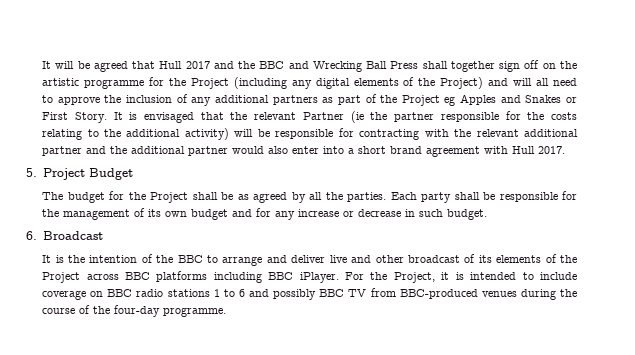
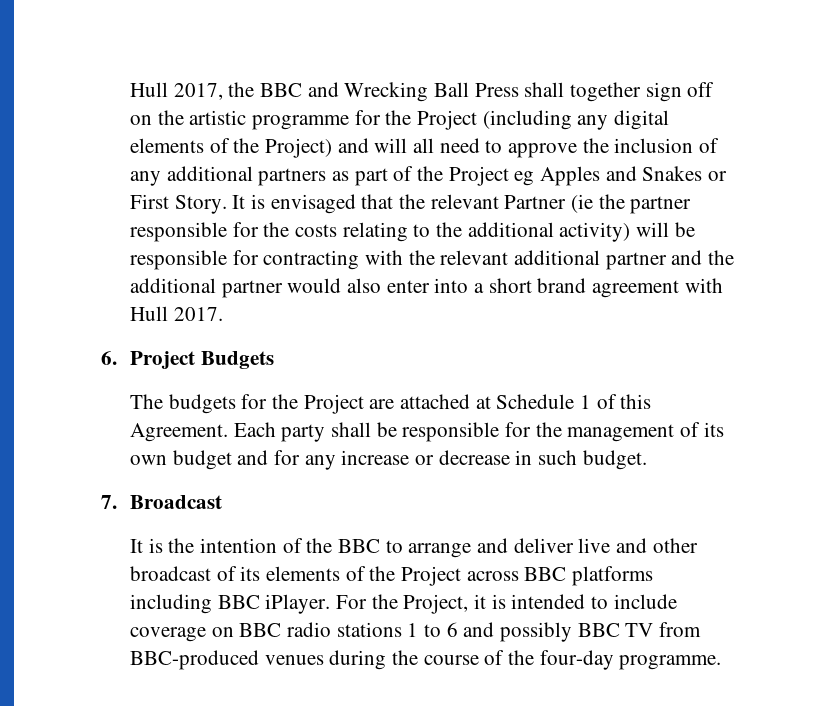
[42,61,234,72] It will be agreed that Hull 2017 and -> [129,82,223,100] Hull 2017,
[26,168,133,180] 5. Project Budget -> [101,351,274,369] 6. Project Budgets
[67,191,387,203] budget for the Project shall be as agreed by all the parties. -> [168,394,652,414] [129,423,228,442] budgets for the Project are attached at Schedule 1 of this Agreement.
[26,231,37,240] 6. -> [101,495,117,509] 7.

